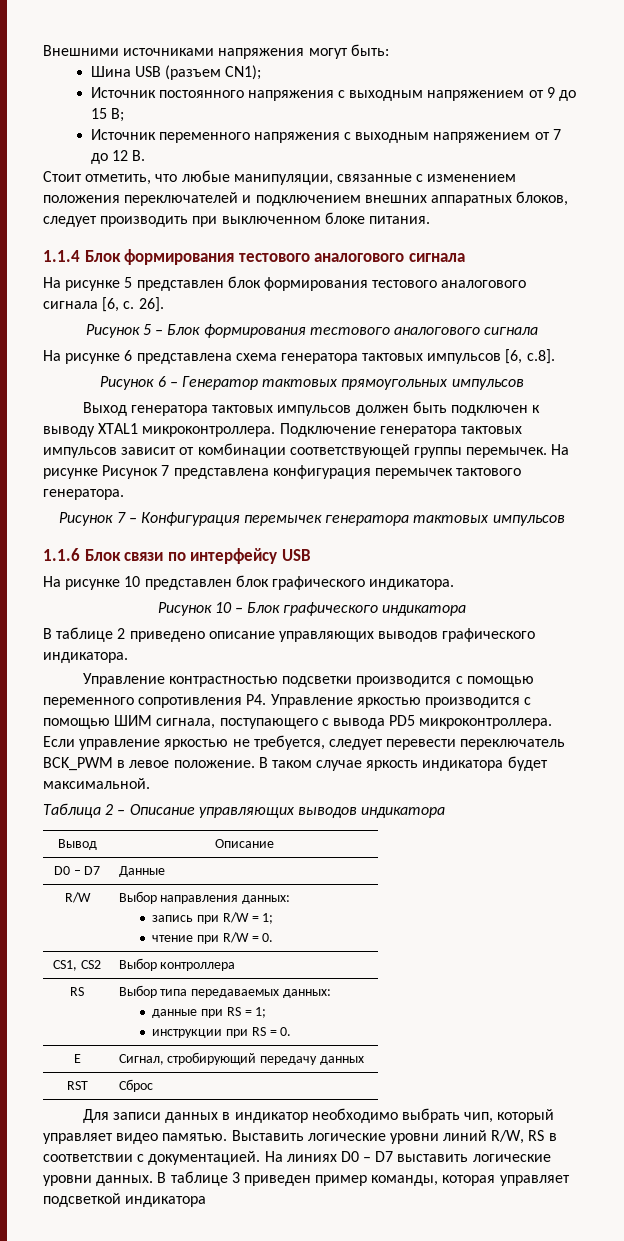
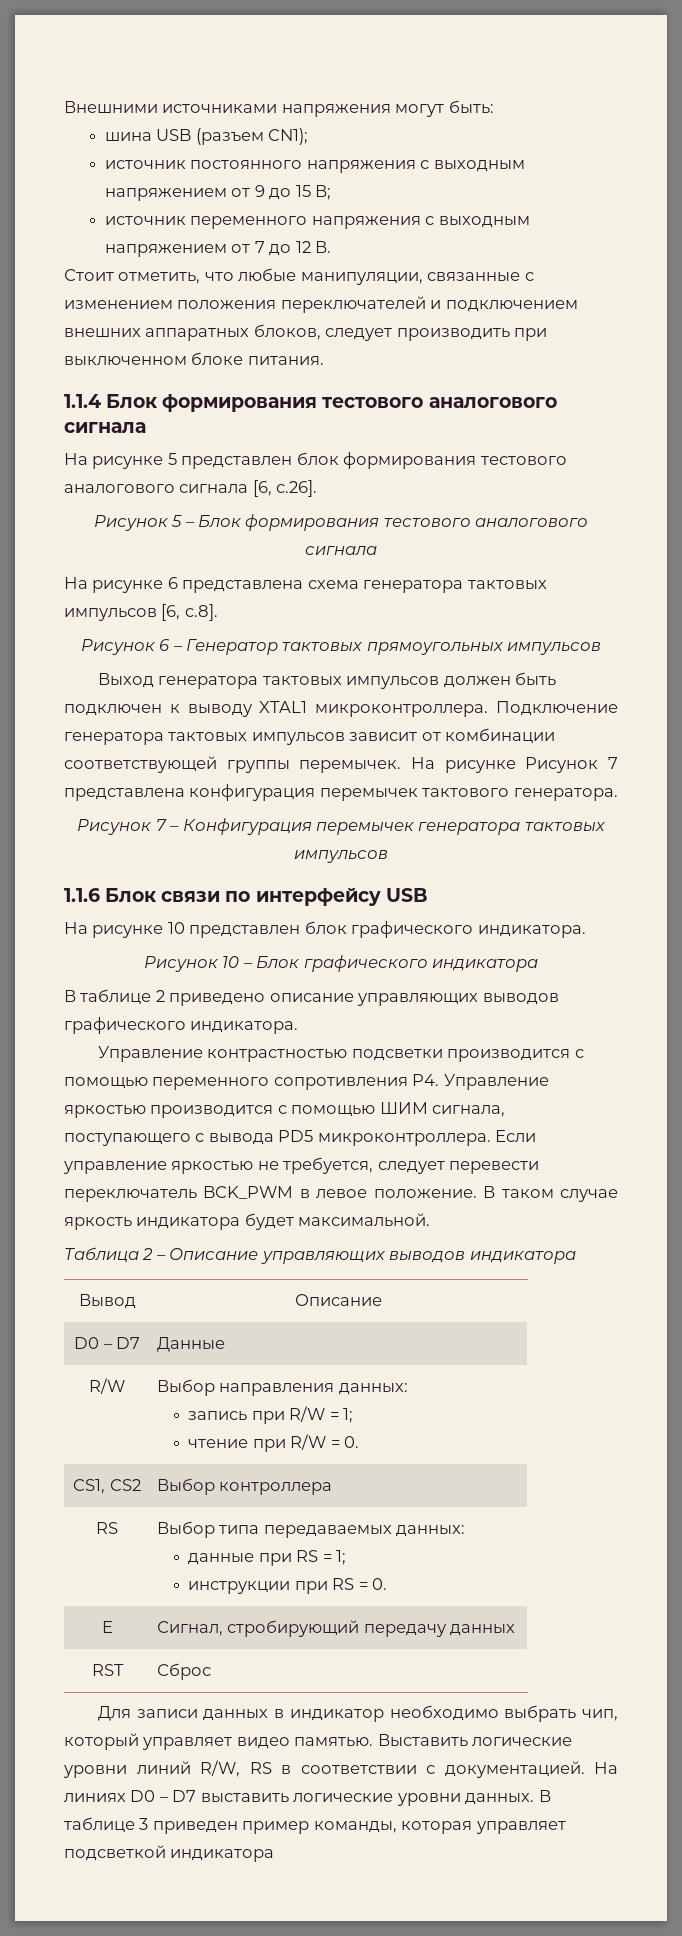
[90,66,131,77] Шина -> [104,132,152,141] шина
[90,87,156,98] Источник -> [104,160,186,169] источник
[90,129,156,140] Источник -> [104,216,186,225] источник
[123,297,164,312] с. 26]. -> [276,480,318,497] с.26].

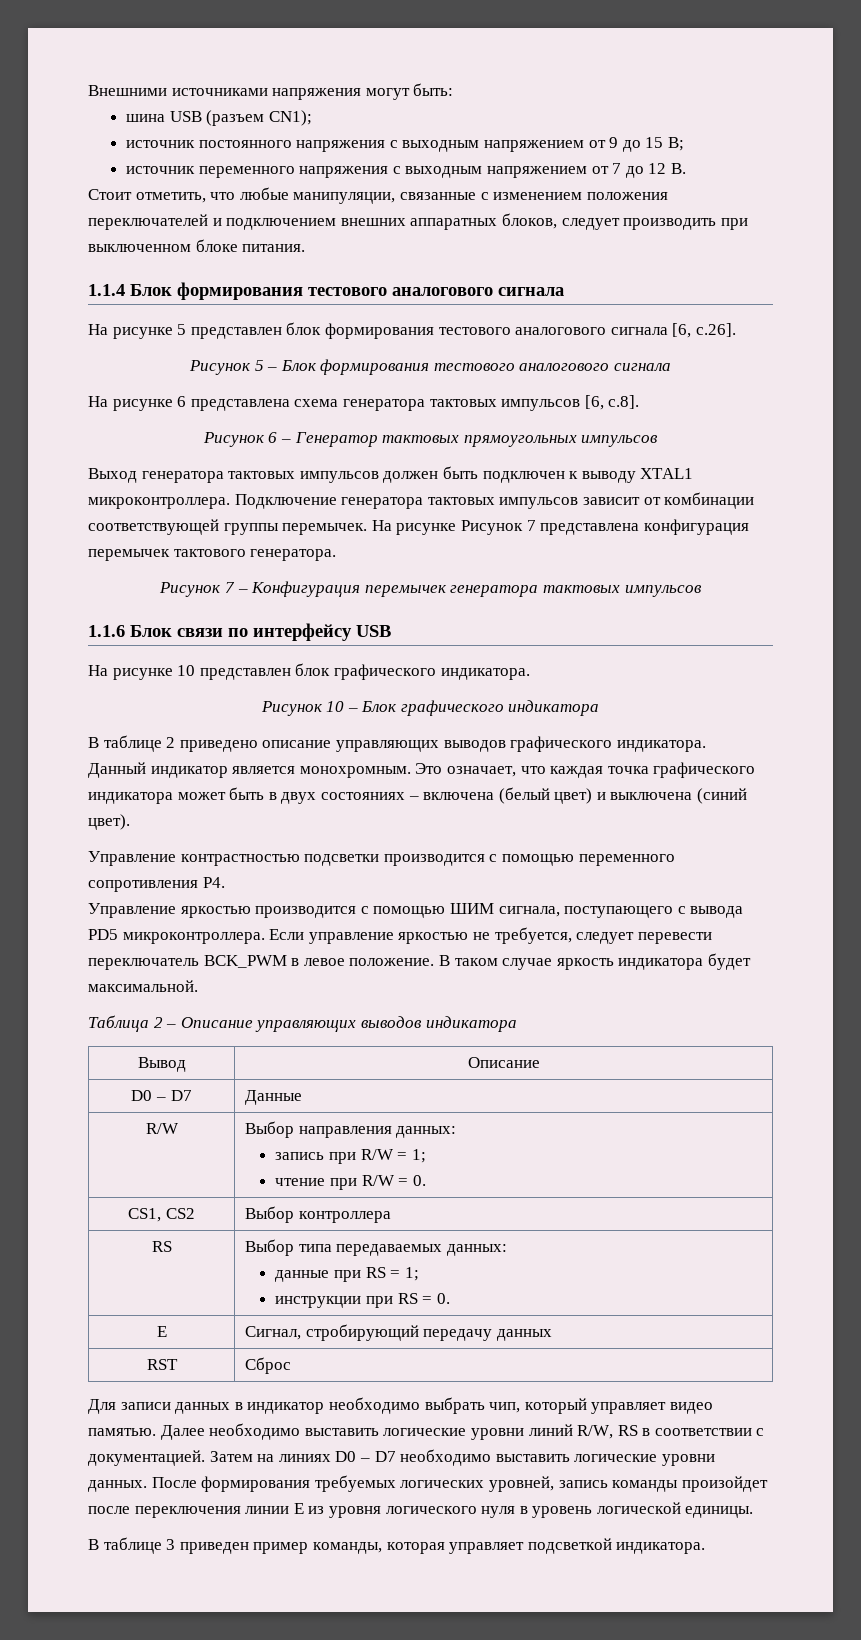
(299, 1027) none -> [88,762,756,778] [88,787,748,804] [88,814,130,830] // Данный индикатор является монохромным. Это означает, что каждая точка графического индикатора может быть в двух состояниях – включена (белый цвет) и выключена (синий цвет).
(440, 1080) none -> (225, 882) //
[377,1734,468,1747] Выставить -> [160,1423,379,1440] Далее необходимо выставить
[594,1762,618,1774] На -> [209,1451,275,1462] Затем на
(197, 1796) none -> [400,1449,492,1466] необходимо
(535, 1799) none -> [151,1475,768,1492] [88,1502,754,1518] После формирования требуемых логических уровней, запись команды произойдет после переключения линии E из уровня логического нуля в уровень логической единицы. //
[170,1849,275,1862] индикатора -> [616,1542,706,1554] индикатора.

